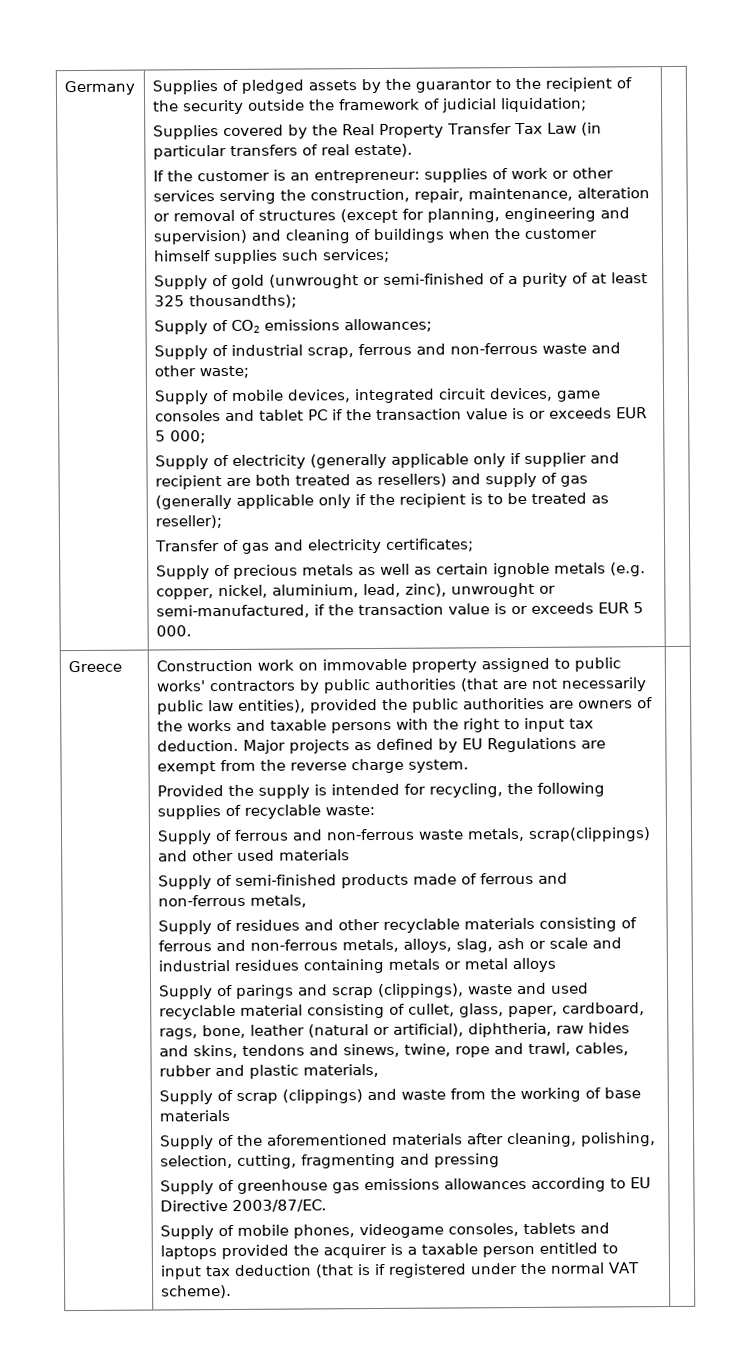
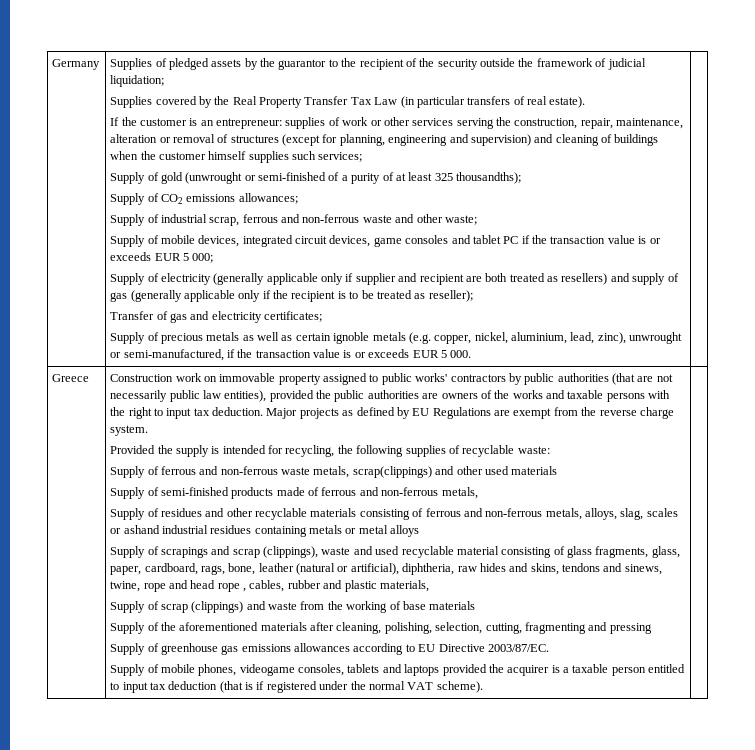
[496,937,622,950] ash or scale and -> [646,508,678,517] [110,525,160,534] scales or ashand
[235,984,294,999] parings -> [160,547,208,558] scrapings
[407,1003,455,1017] cullet, -> [567,546,649,558] glass fragments,
[527,1042,571,1056] trawl, -> [190,580,247,592] head rope ,

